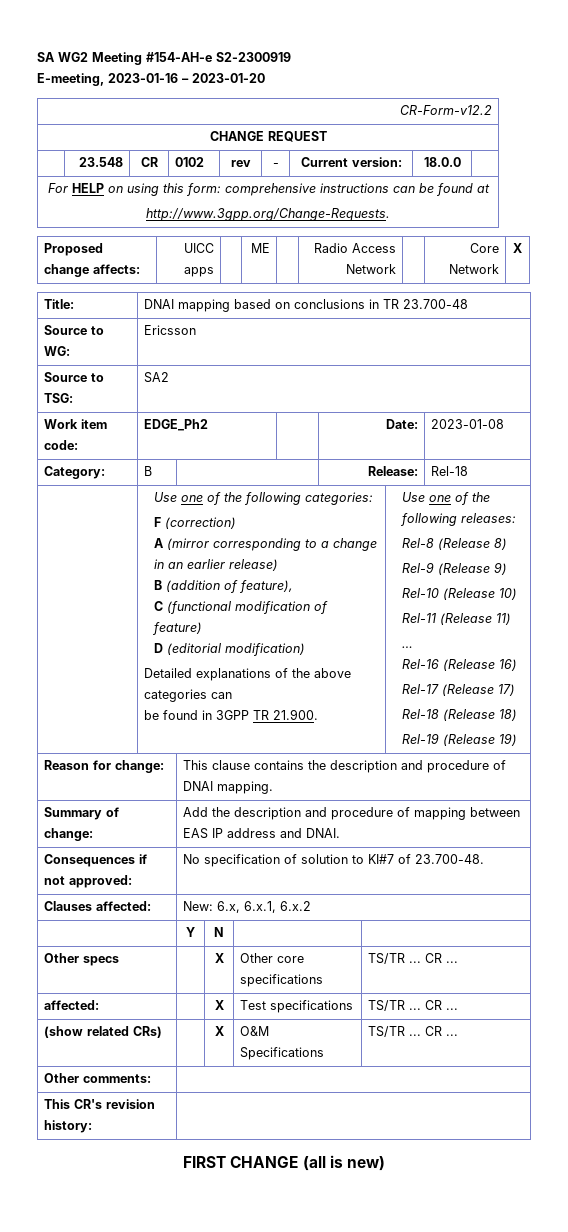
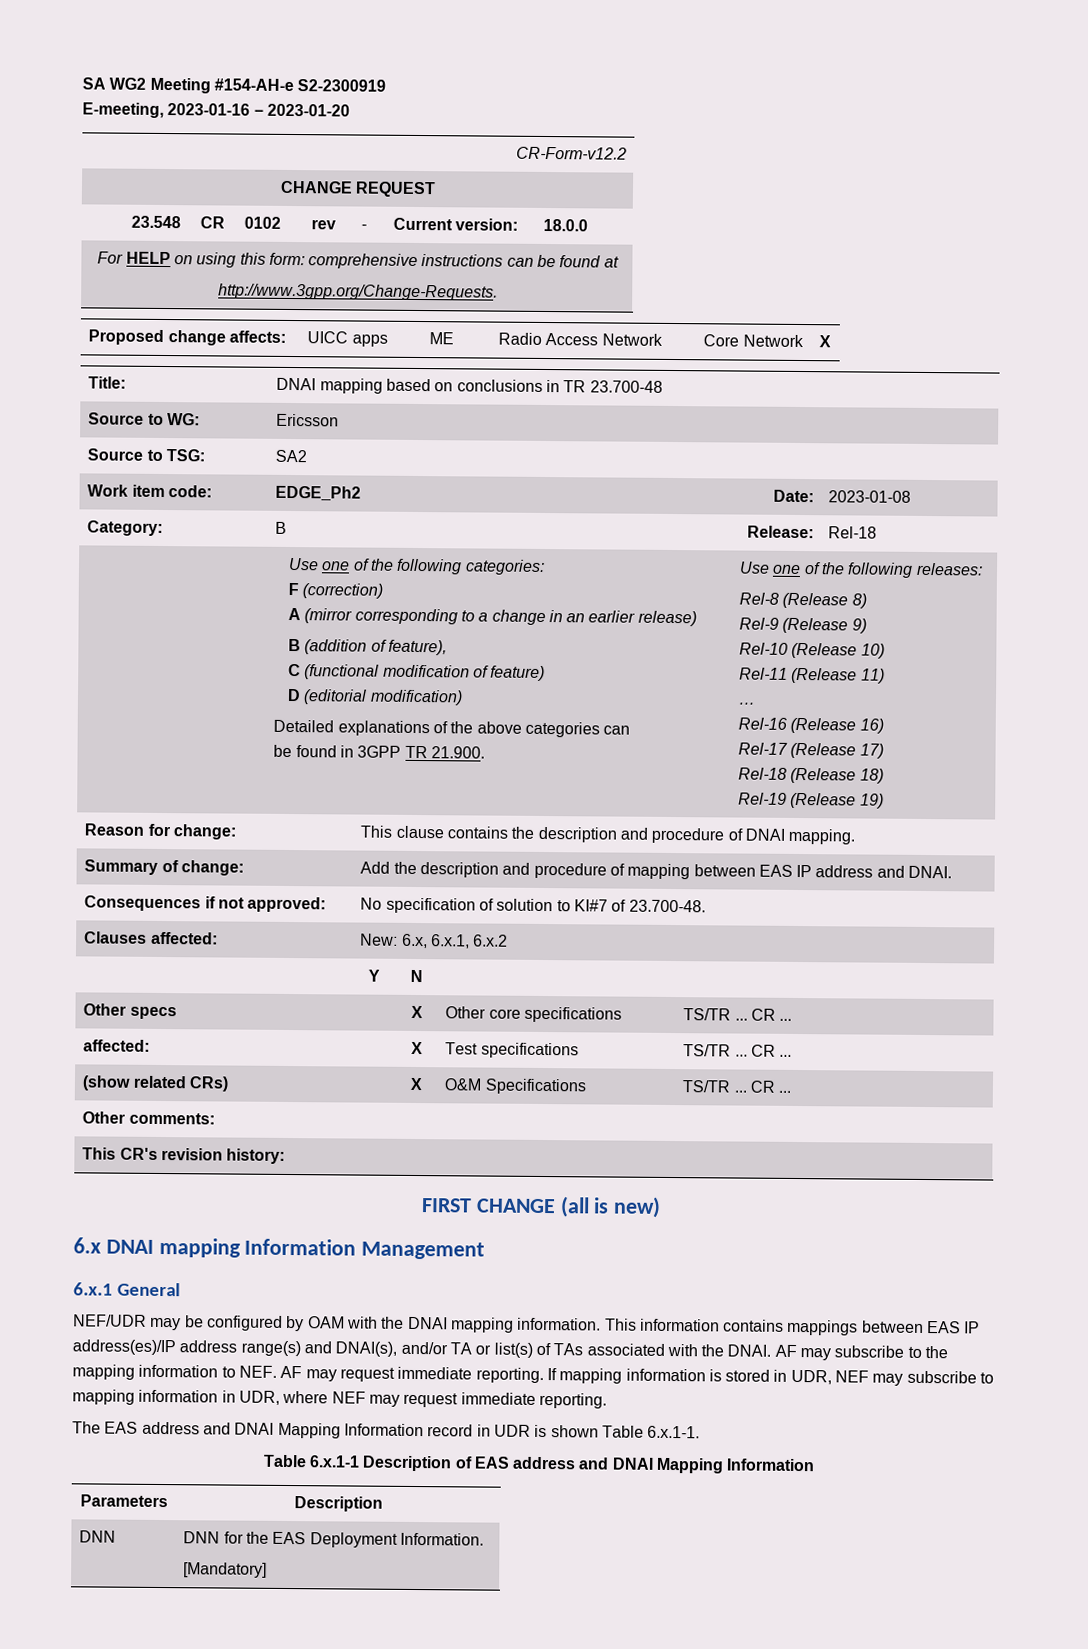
(385, 1163) none -> [73,1237,486,1260] [73,1282,182,1297] [73,1314,981,1336] [72,1339,949,1361] [72,1364,995,1386] [72,1389,607,1409] [72,1421,701,1439] [262,1454,816,1474] [80,1494,168,1508] [293,1496,383,1512] [79,1530,117,1543] [183,1531,484,1548] [183,1562,268,1578] // 6.x DNAI mapping Information Management // 6.x.1 General // NEF/UDR may be configured by OAM with the DNAI mapping information. This information contains mappings between EAS IP address(es)/IP address range(s) and DNAI(s), and/or TA or list(s) of TAs associated with the DNAI. AF may subscribe to the mapping information to NEF. AF may request immediate reporting. If mapping information is stored in UDR, NEF may subscribe to mapping information in UDR, where NEF may request immediate reporting. // The EAS address and DNAI Mapping Information record in UDR is shown Table 6.x.1-1. // Table 6.x.1-1 Description of EAS address and DNAI Mapping Information // Parameters | Description // DNN | DNN for the EAS Deployment Information. // [Mandatory]

